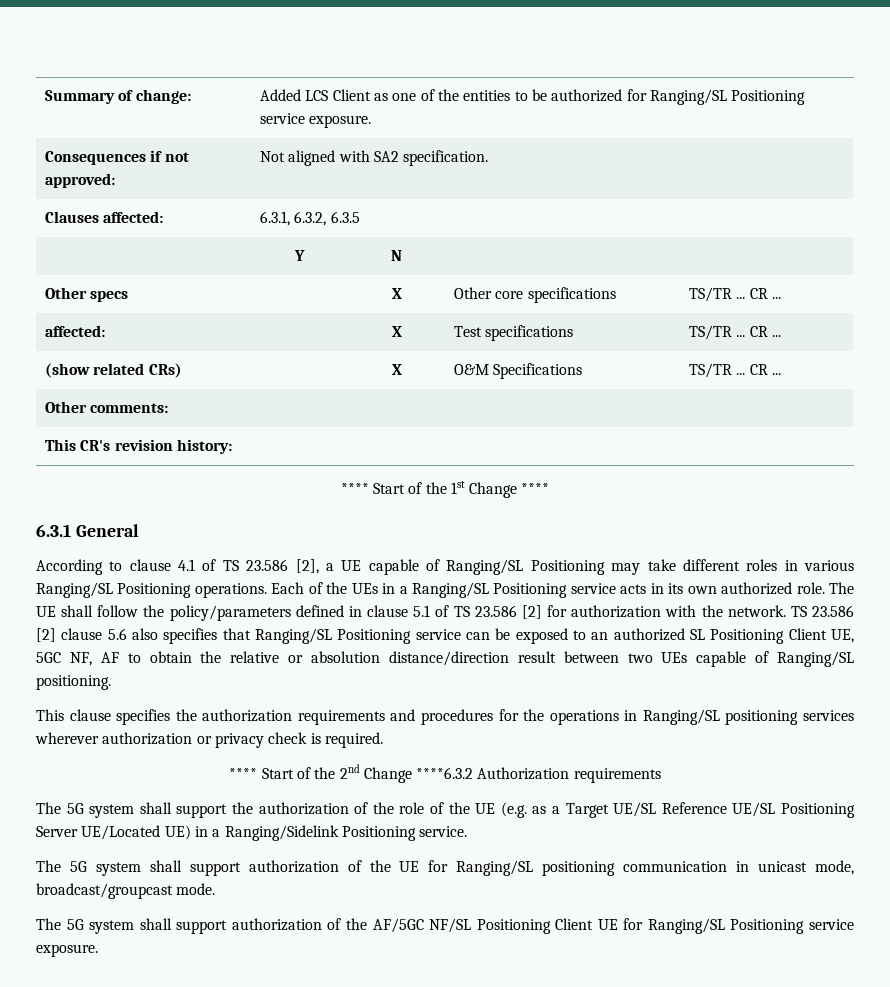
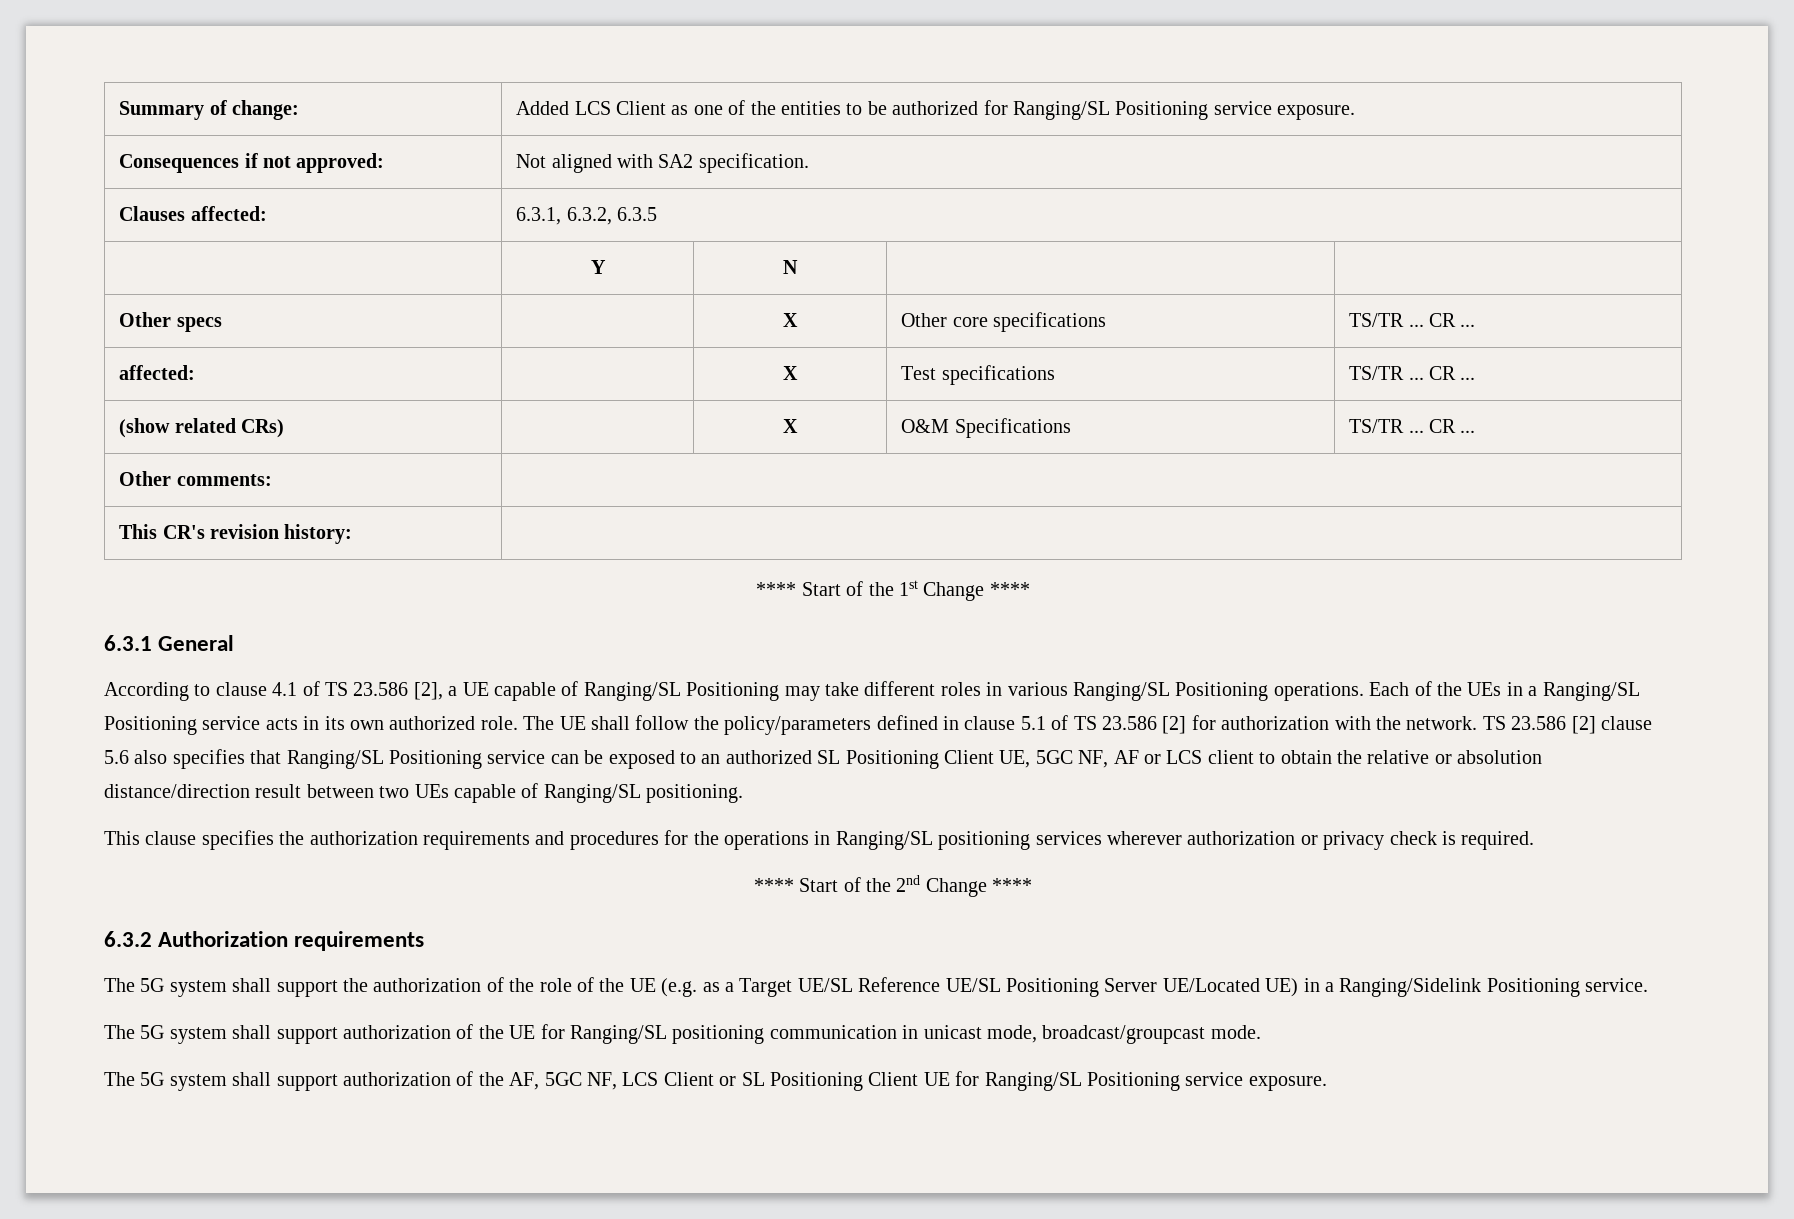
(119, 657) none -> [1143,750,1254,764] or LCS client
[416,767,474,779] ****6.3.2 -> [992,878,1033,892] [104,931,152,947] **** // 6.3.2
[372,918,472,933] AF/5GC NF/SL -> [509,1072,765,1090] AF, 5GC NF, LCS Client or SL

